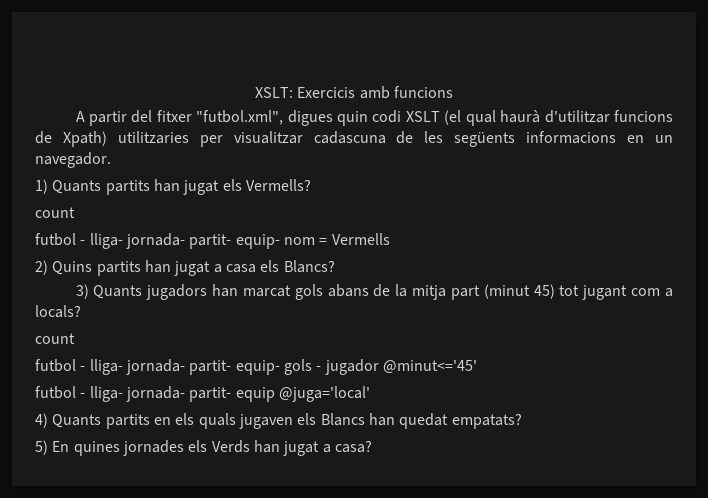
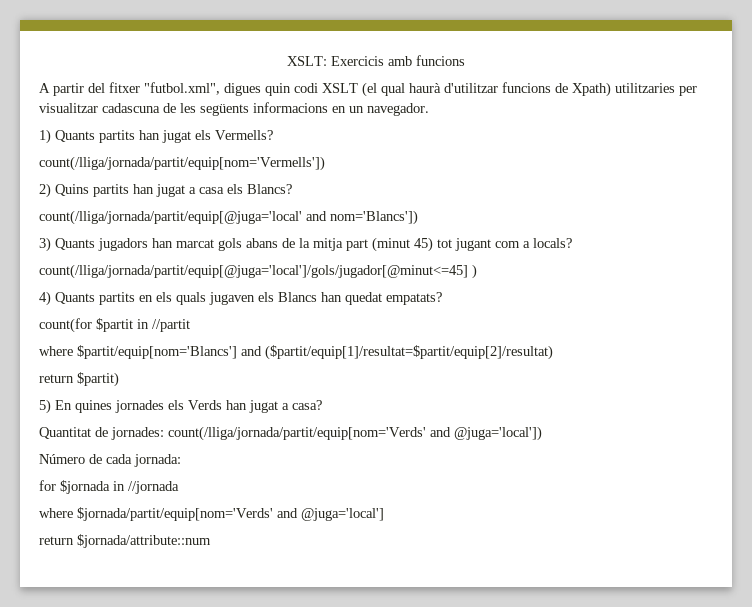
[35,207,75,218] [35,233,390,249] count // futbol - lliga- jornada- partit- equip- nom = Vermells -> [39,156,325,171] count(/lliga/jornada/partit/equip[nom='Vermells'])
(335, 266) none -> [39,210,418,225] // count(/lliga/jornada/partit/equip[@juga='local' and nom='Blancs'])
[35,333,75,344] [35,359,477,375] [35,386,370,402] count // futbol - lliga- jornada- partit- equip- gols - jugador @minut<='45' // futbol - lliga- jornada- partit- equip @juga='local' -> [39,264,477,279] count(/lliga/jornada/partit/equip[@juga='local']/gols/jugador[@minut<=45] )
(522, 421) none -> [39,318,190,333] [39,345,553,360] [39,372,119,387] // count(for $partit in //partit // where $partit/equip[nom='Blancs'] and ($partit/equip[1]/resultat=$partit/equip[2]/resultat) // return $partit)
(372, 446) none -> [39,426,542,441] [39,454,181,467] [39,480,179,494] [39,507,384,521] [39,534,211,548] // Quantitat de jornades: count(/lliga/jornada/partit/equip[nom='Verds' and @juga='local']) // Número de cada jornada: // for $jornada in //jornada // where $jornada/partit/equip[nom='Verds' and @juga='local'] // return $jornada/attribute::num

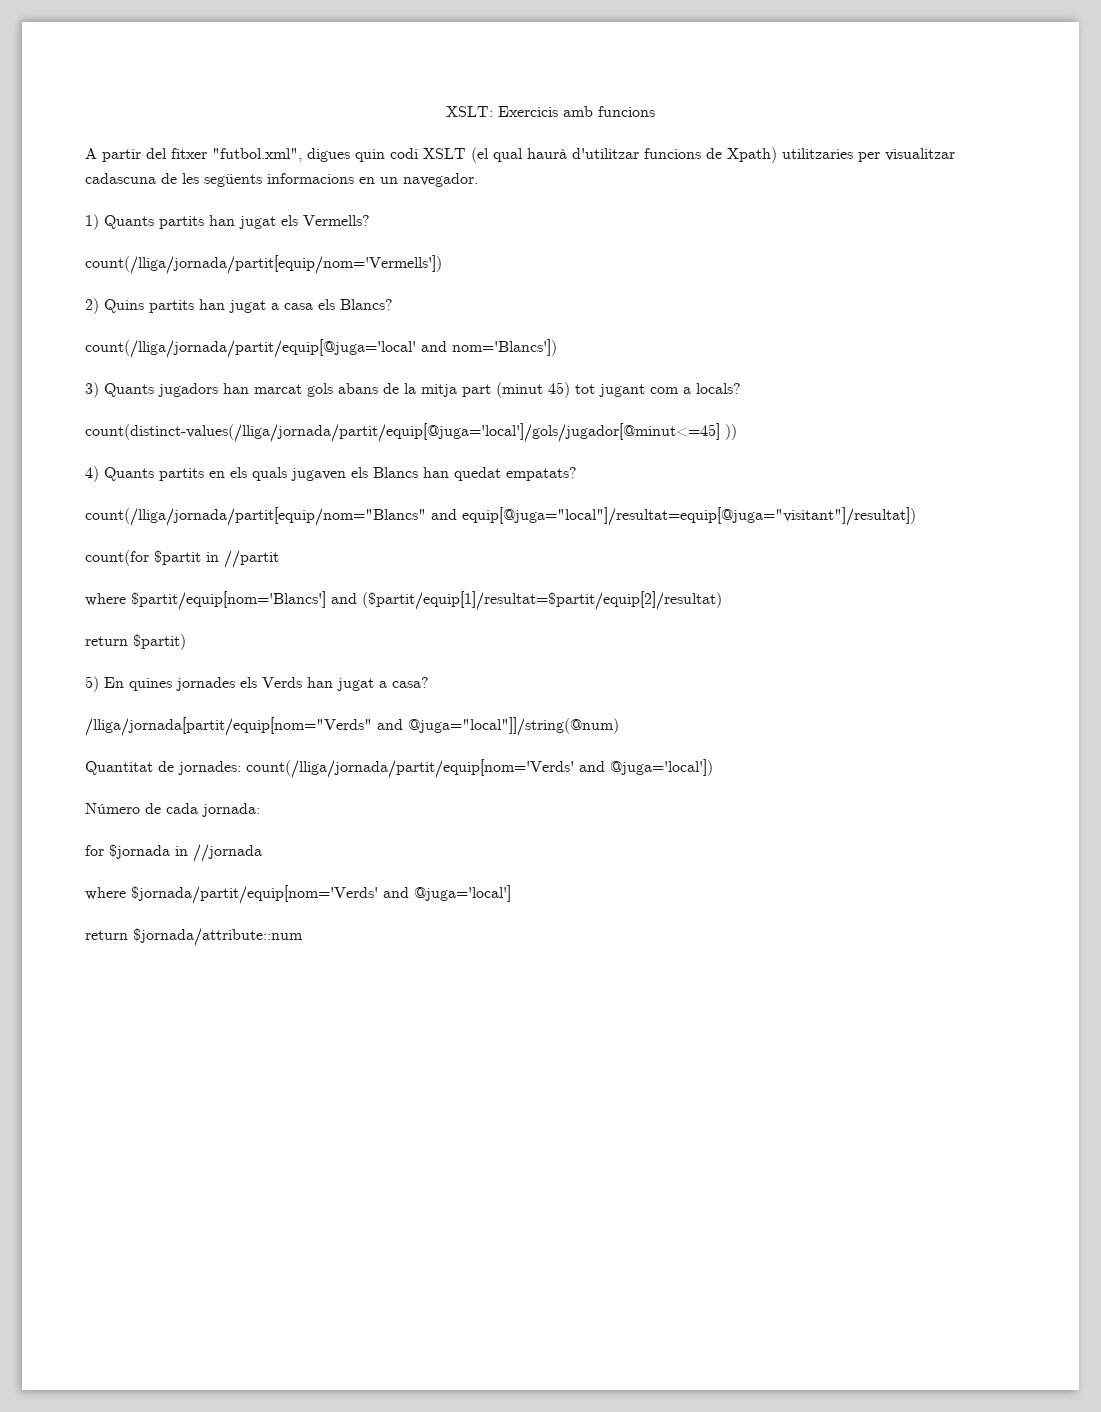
[39,156,325,171] count(/lliga/jornada/partit/equip[nom='Vermells']) -> [85,255,442,274] count(/lliga/jornada/partit[equip/nom='Vermells'])
[39,264,477,279] count(/lliga/jornada/partit/equip[@juga='local']/gols/jugador[@minut<=45] ) -> [85,423,737,442] count(distinct-values(/lliga/jornada/partit/equip[@juga='local']/gols/jugador[@minut<=45] ))
(442, 298) none -> [85,507,916,526] // count(/lliga/jornada/partit[equip/nom="Blancs" and equip[@juga="local"]/resultat=equip[@juga="visitant"]/resultat])
(322, 405) none -> [85,717,619,736] // /lliga/jornada[partit/equip[nom="Verds" and @juga="local"]]/string(@num)

